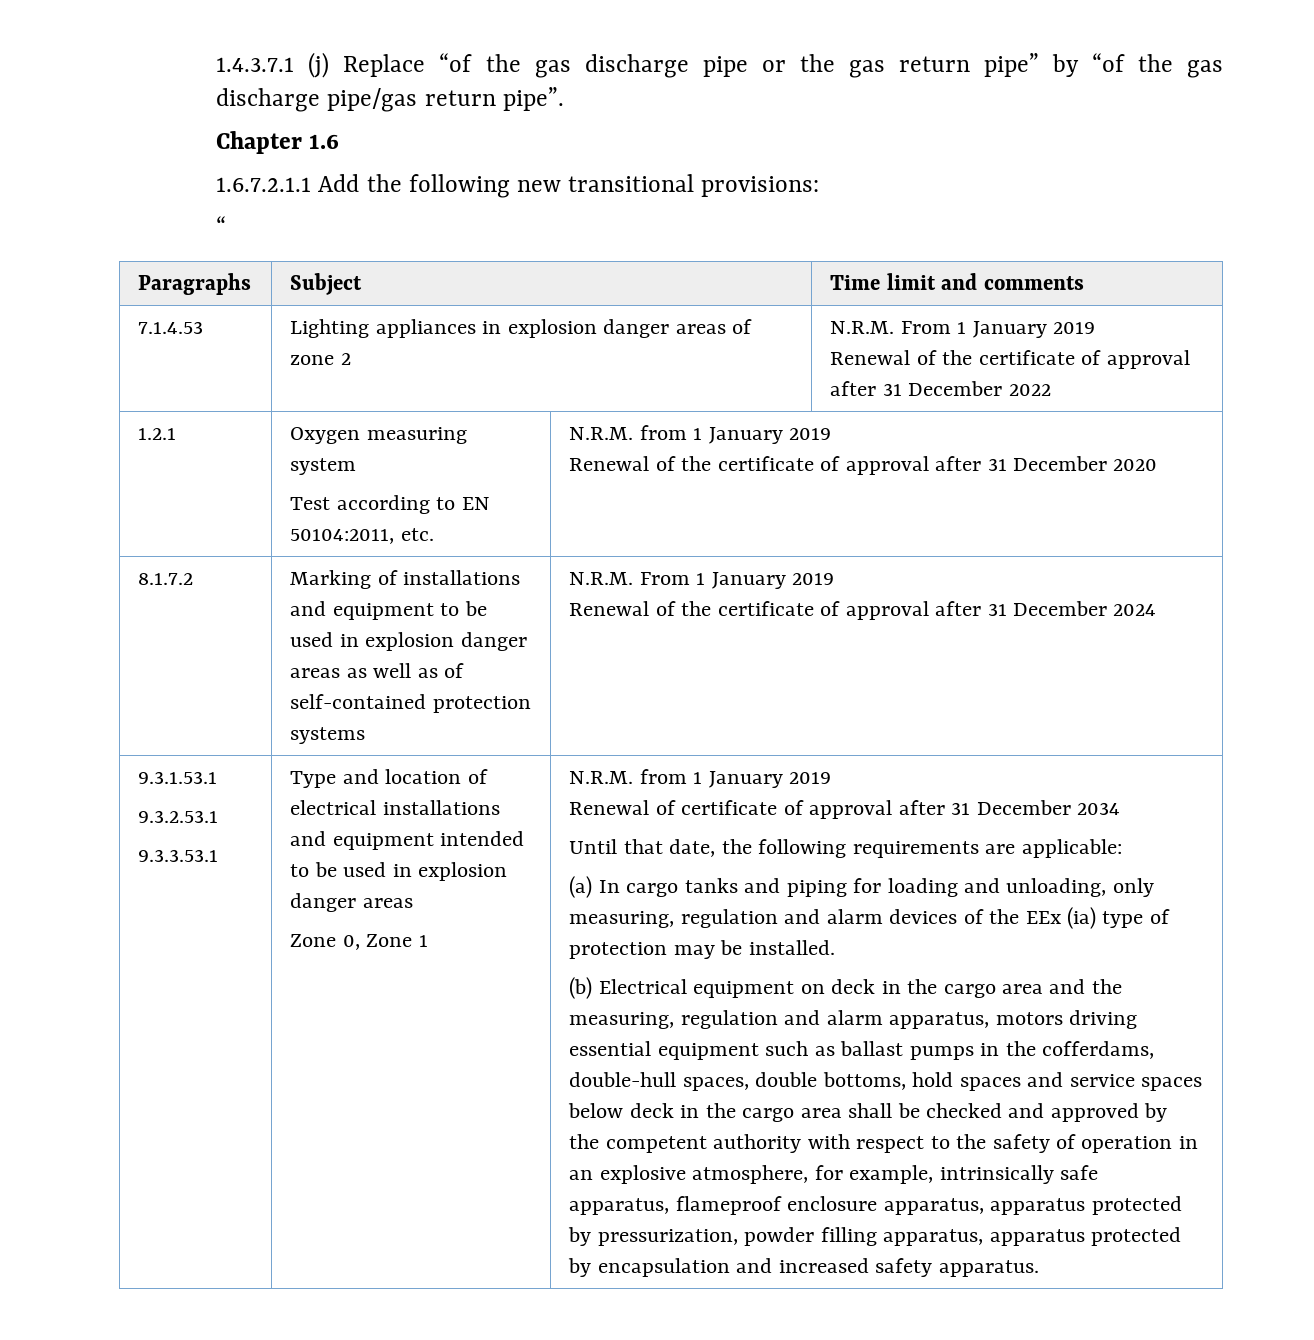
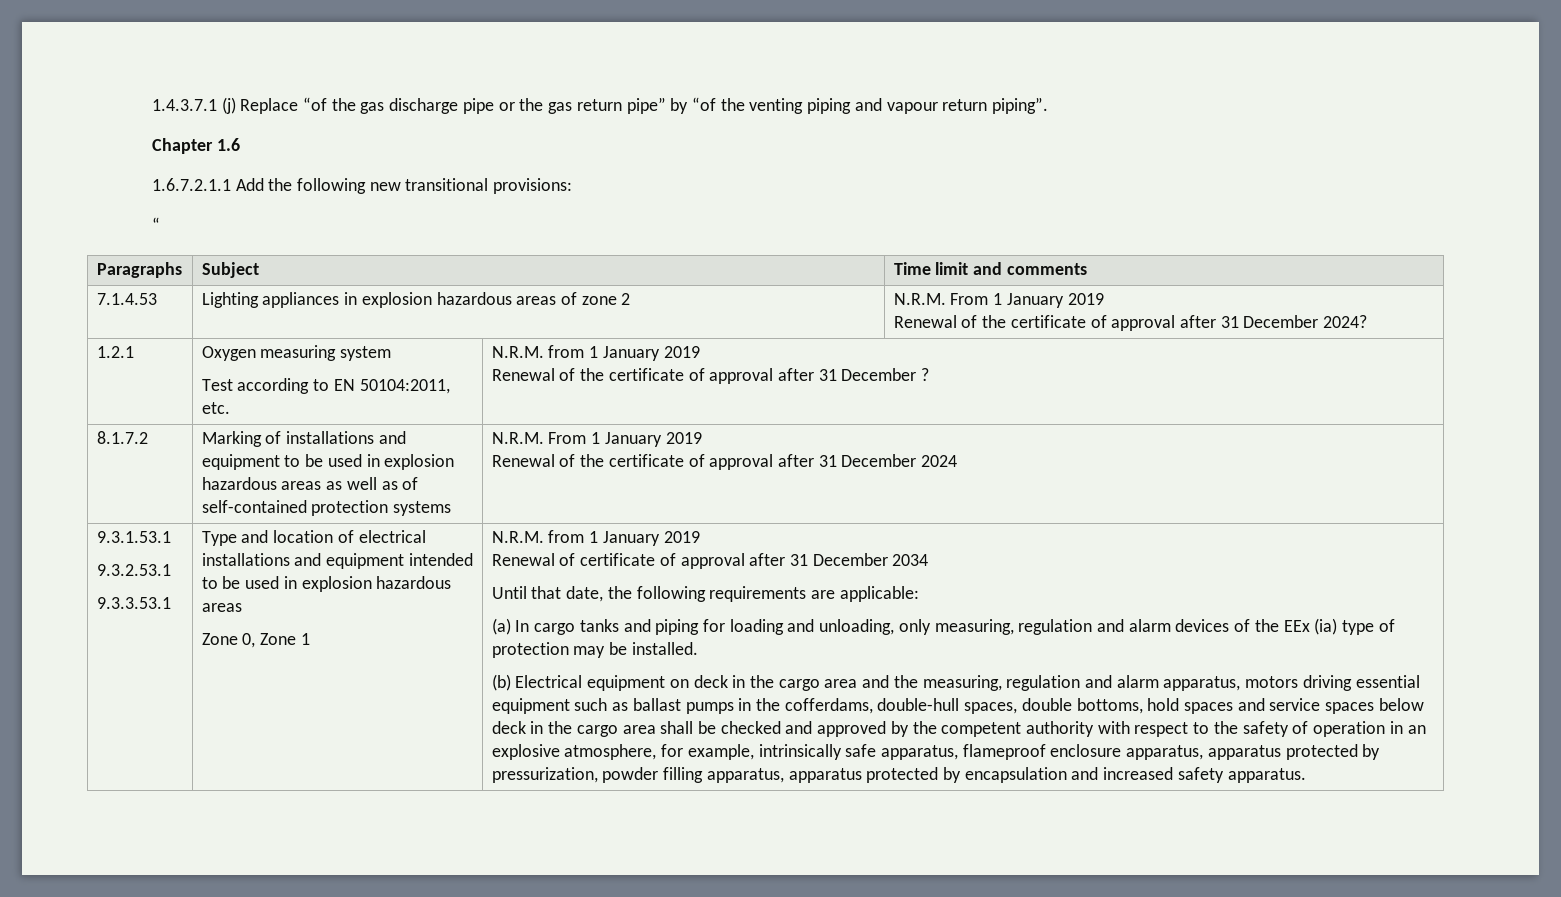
[1186,60,1223,78] [216,87,564,112] gas discharge pipe/gas return pipe”. -> [749,97,1049,114] venting piping and vapour return piping”.
[603,319,670,338] danger -> [436,292,512,305] hazardous
[1008,384,1051,396] 2022 -> [1323,315,1368,328] 2024?
[1113,459,1158,471] 2020 -> [921,368,930,381] ?
[460,632,527,651] danger -> [201,477,277,490] hazardous
[290,893,357,912] danger -> [376,576,452,589] hazardous

